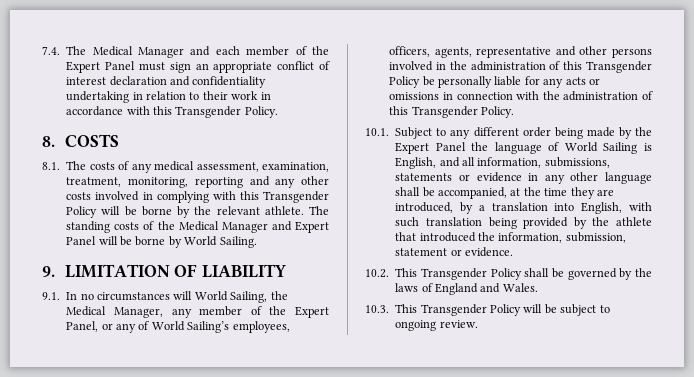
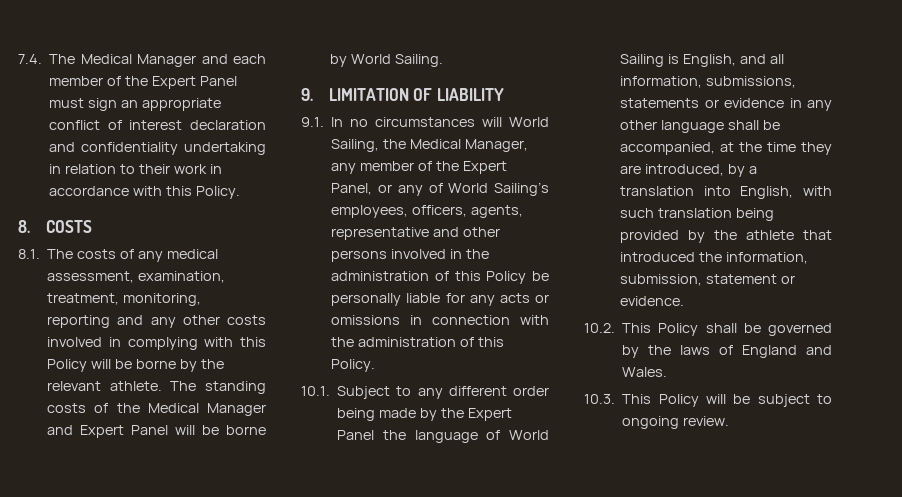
[175,106,242,118] Transgender -> (193, 191) none
[263,191,329,203] Transgender -> (266, 342) none
[586,61,652,73] Transgender -> (481, 276) none
[411,106,478,118] Transgender -> (504, 342) none
[420,268,487,280] Transgender -> (652, 328) none
[420,304,487,316] Transgender -> (652, 399) none

